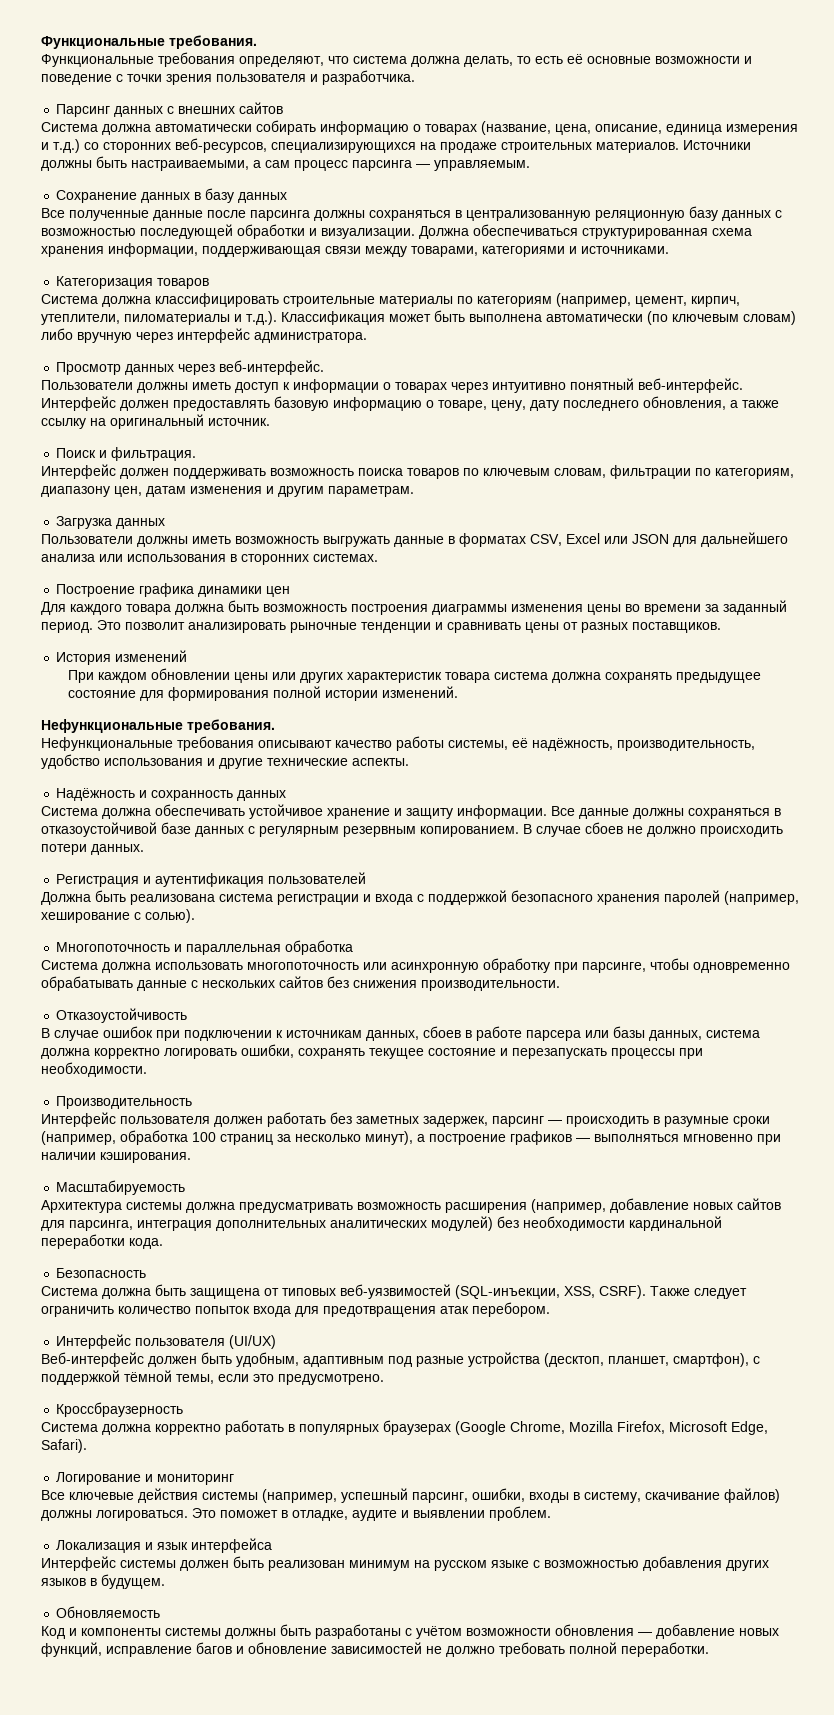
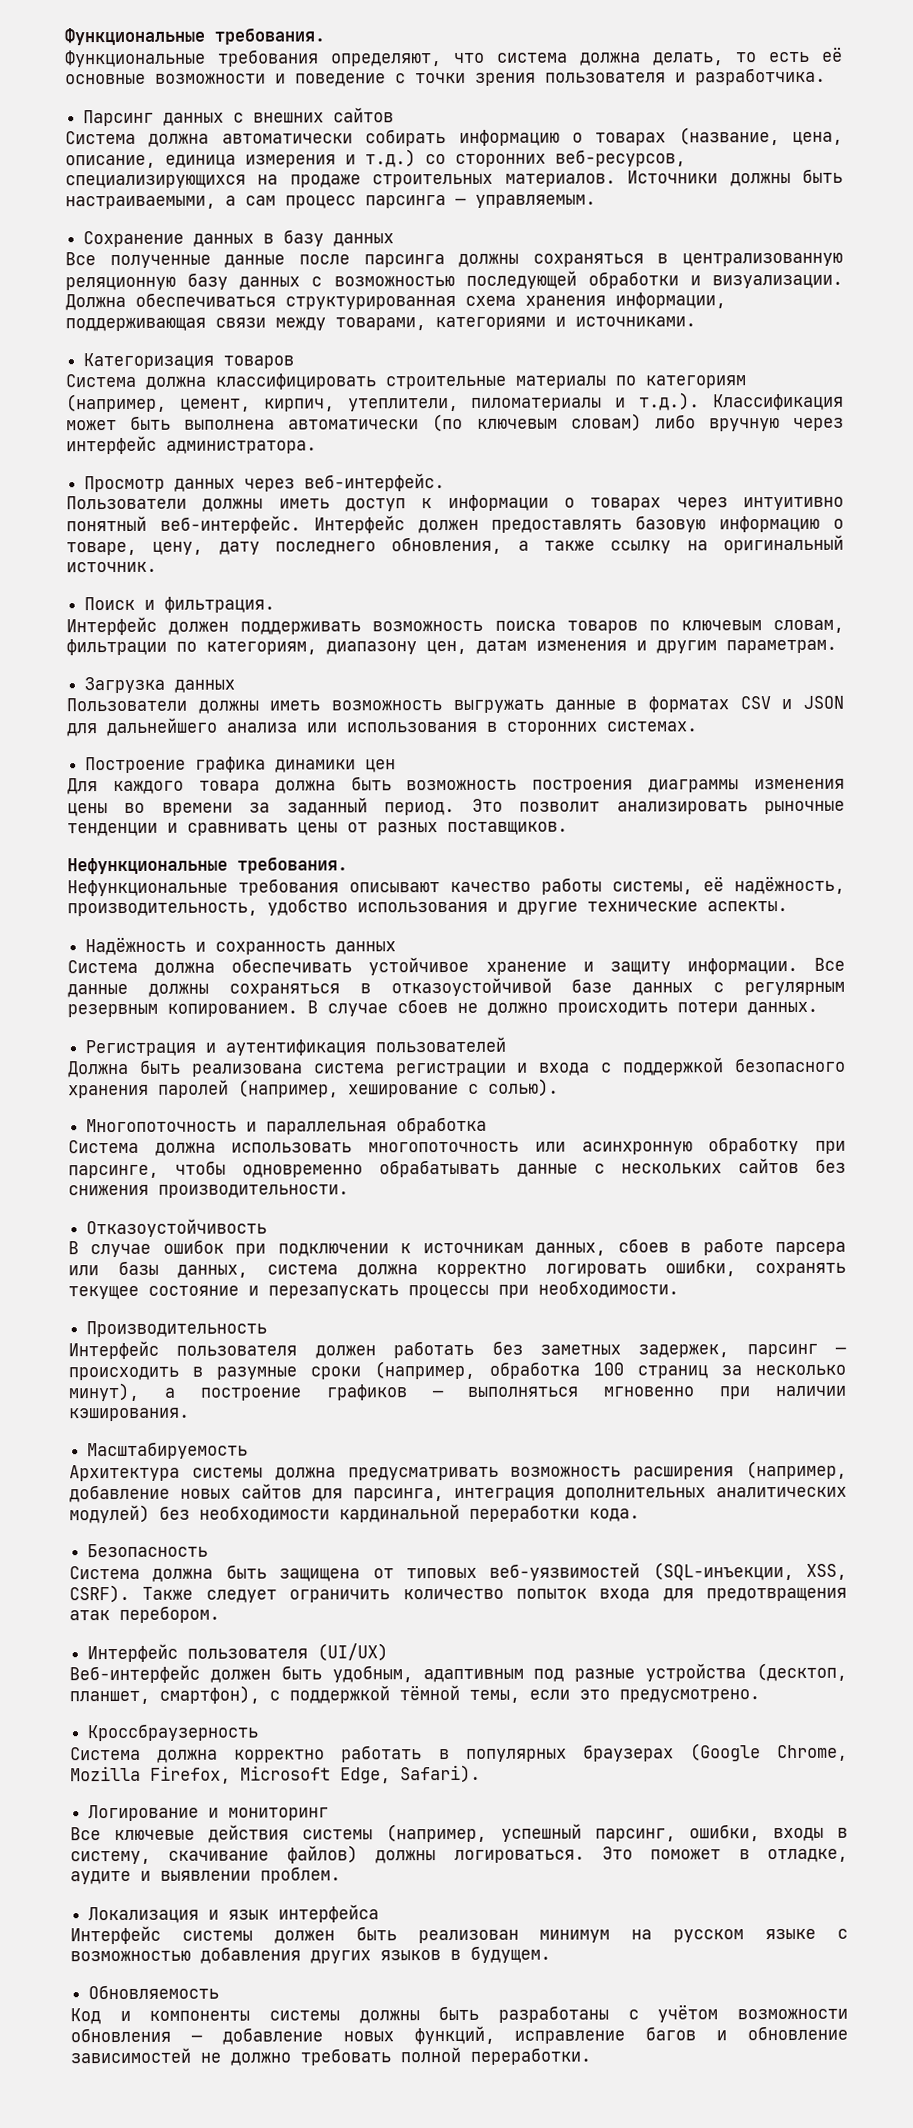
[530,533,628,546] CSV, Excel или -> [739,696,793,710] CSV и
[56,650,188,665] [67,668,761,683] [67,686,458,701] // История изменений // При каждом обновлении цены или других характеристик товара система должна сохранять предыдущее состояние для формирования полной истории изменений. -> (568, 828) none

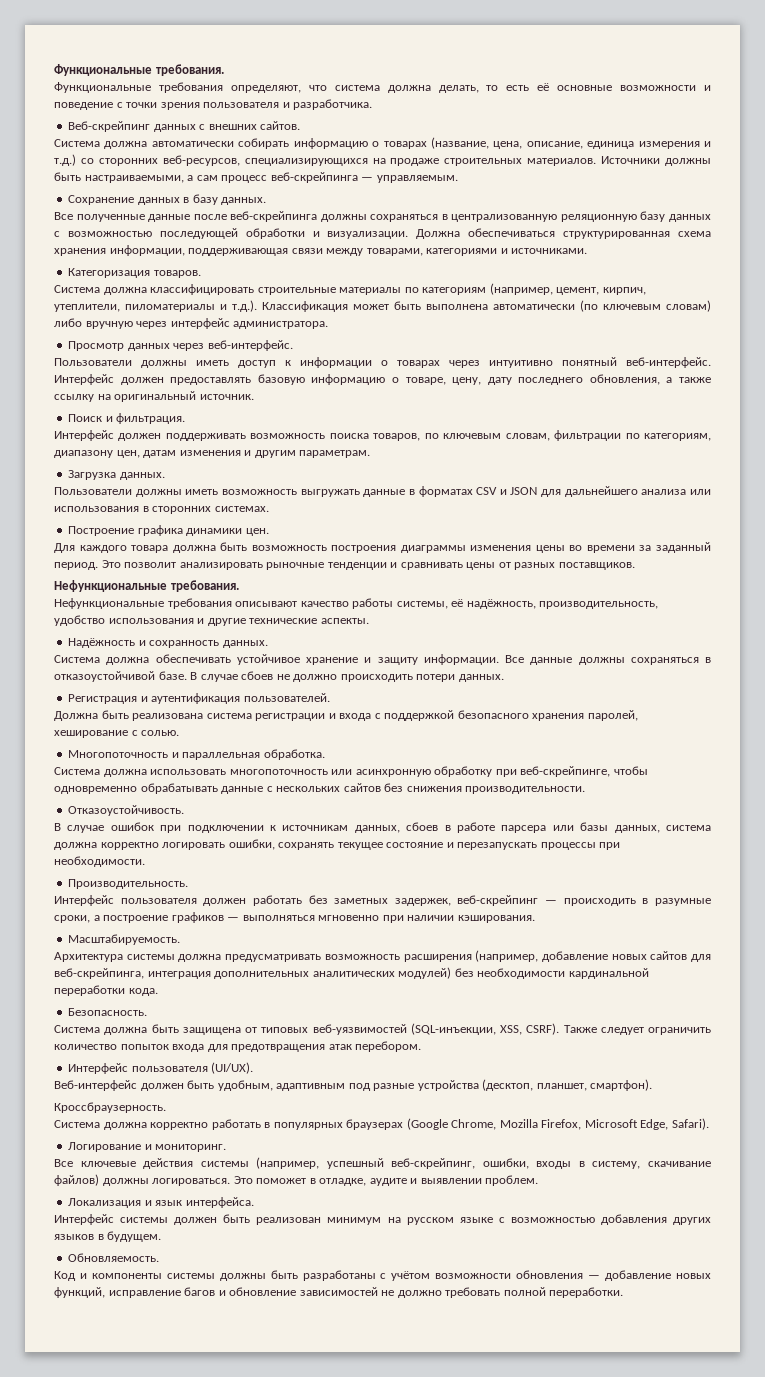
[83,109,155,127] Парсинг -> [68,121,151,132] Веб-скрейпинг
[333,107,395,123] сайтов -> [260,121,301,130] сайтов.
[365,195,446,209] парсинга -> [270,172,358,183] веб-скрейпинга
[333,233,395,247] данных -> [221,197,267,205] данных.
[363,254,445,268] парсинга -> [230,211,318,222] веб-скрейпинга
[223,355,295,369] товаров -> [153,270,201,278] товаров.
[566,620,638,634] товаров -> [373,433,421,441] товаров,
[174,679,236,693] данных -> [119,472,165,480] данных.
[365,759,397,773] цен -> [245,528,269,536] цен.
[335,941,397,955] данных -> [222,640,268,648] данных.
[571,978,845,996] [67,1003,298,1018] базе данных с регулярным резервным копированием. -> [158,671,187,680] базе.
[375,1036,507,1053] пользователей -> [243,693,330,702] пользователей.
[158,1079,339,1098] паролей (например, -> [587,710,638,721] паролей,
[488,1078,559,1097] солью). -> [141,730,180,736] солью.
[396,1116,488,1135] обработка -> [263,749,325,760] обработка.
[68,1164,159,1179] парсинге, -> [520,766,611,777] веб-скрейпинге,
[86,1218,268,1238] Отказоустойчивость -> [68,805,185,816] Отказоустойчивость.
[86,1320,268,1338] Производительность -> [68,879,189,889] Производительность.
[746,1343,818,1358] парсинг -> [457,895,539,906] веб-скрейпинг
[310,1360,846,1380] [68,1382,139,1402] сроки (например, обработка 100 страниц за несколько минут), -> [54,915,90,923] сроки,
[87,1441,249,1460] Масштабируемость -> [68,934,181,945] Масштабируемость.
[353,1488,444,1502] парсинга, -> [54,968,144,979] веб-скрейпинга,
[87,1543,209,1558] Безопасность -> [68,1008,148,1016] Безопасность.
[317,1643,389,1662] (UI/UX) -> [211,1062,254,1074] (UI/UX).
[159,1684,760,1704] [87,1723,260,1742] смартфон), с поддержкой тёмной темы, если это предусмотрено. // Кроссбраузерность -> [590,1079,653,1091] [54,1102,166,1113] смартфон). // Кроссбраузерность.
[228,1807,330,1821] мониторинг -> [155,1144,227,1152] мониторинг.
[594,1828,676,1842] парсинг, -> [391,1158,476,1169] веб-скрейпинг,
[278,1904,380,1923] интерфейса -> [185,1197,254,1208] интерфейса.
[88,1984,220,2000] Обновляемость -> [68,1253,160,1262] Обновляемость.

